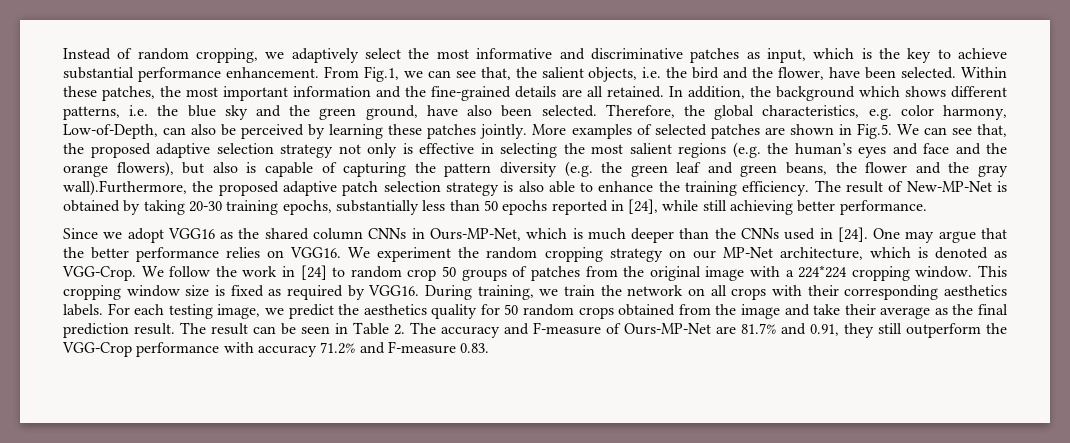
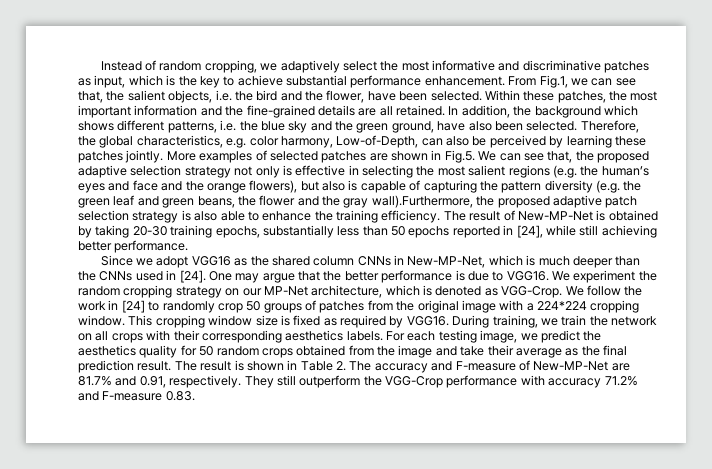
[429,228,521,241] Ours-MP-Net, -> [407,256,486,268] New-MP-Net,
[226,247,285,258] relies on -> [455,270,504,281] is due to
[350,266,402,278] random -> [162,301,215,313] randomly
[253,323,330,335] can be seen -> [234,360,284,371] is shown
[624,323,711,335] Ours-MP-Net -> [533,361,609,371] New-MP-Net
[844,323,874,338] they -> [169,375,274,388] respectively. They

